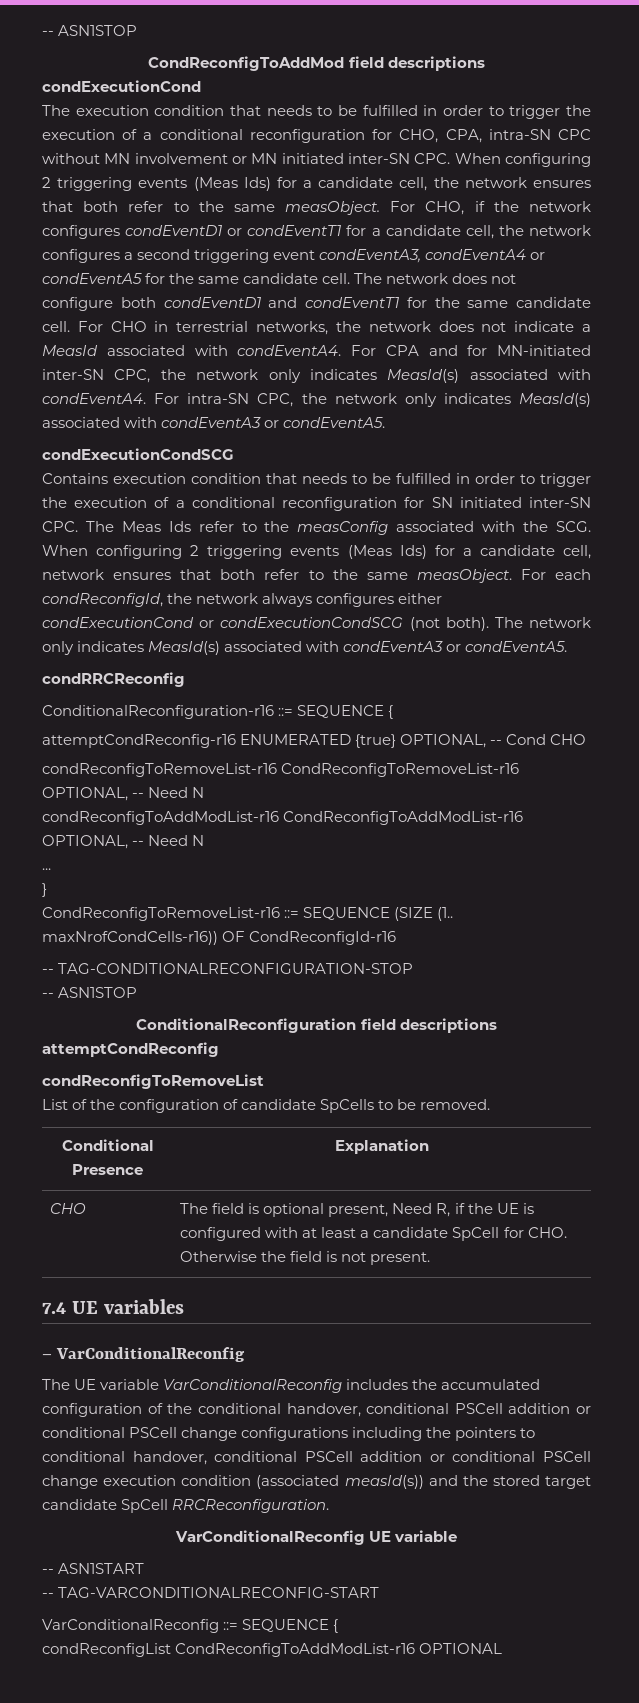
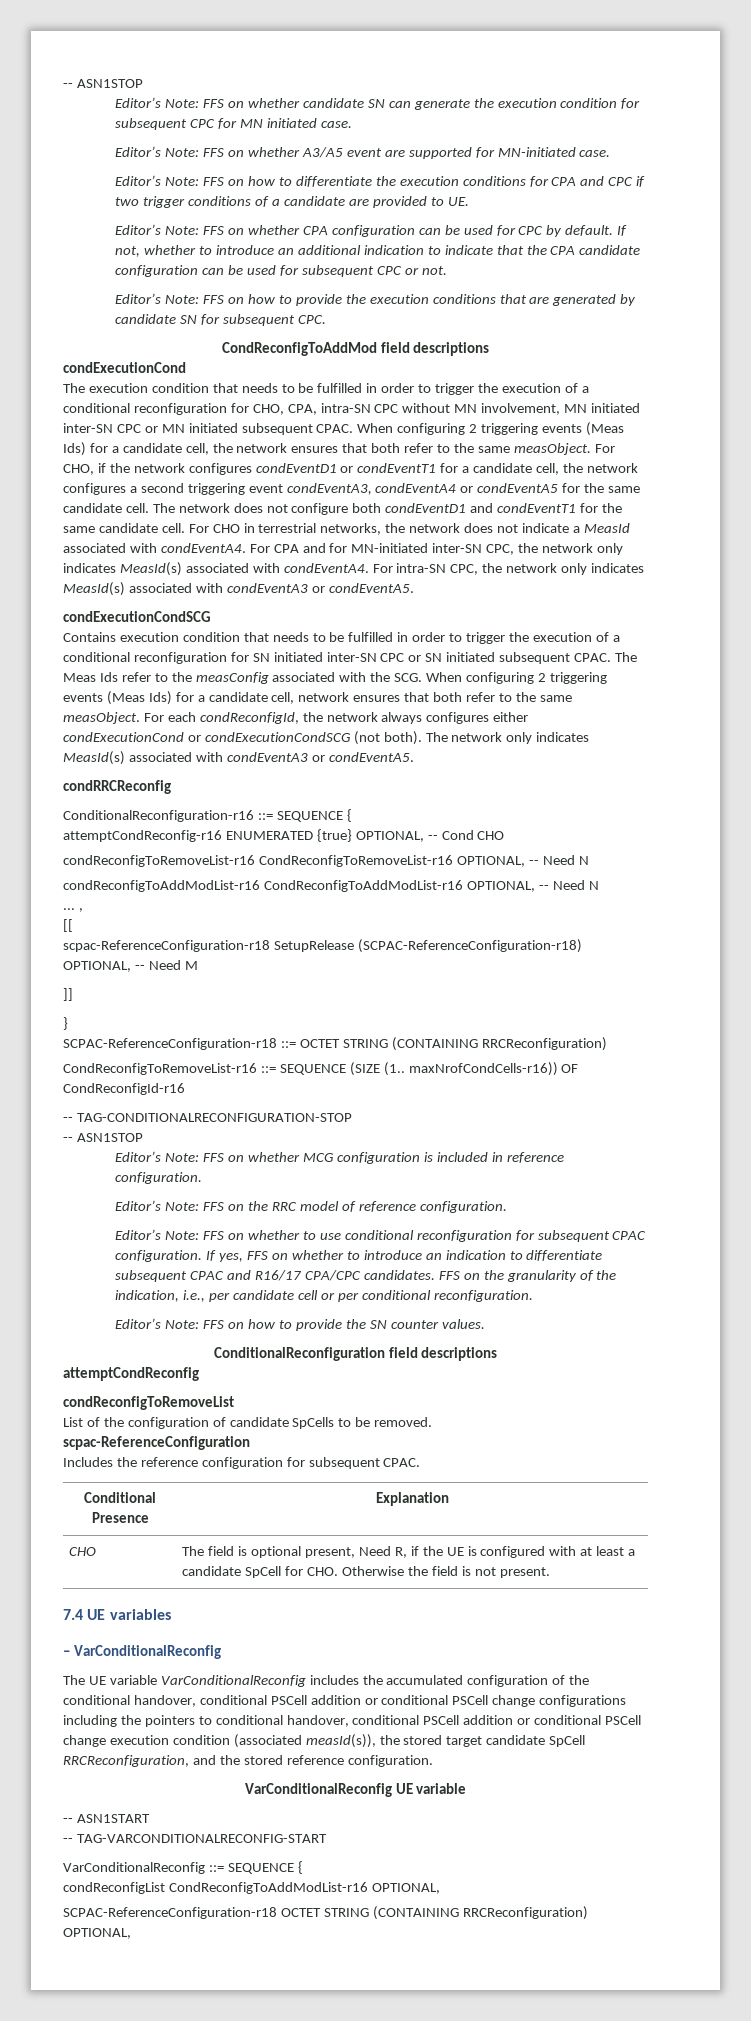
[42,25,138,36] -- ASN1STOP -> [63,79,143,88] [115,97,641,110] [115,118,352,130] [115,146,611,159] [115,175,646,187] [115,196,469,208] [115,224,628,237] [115,245,641,257] [115,265,447,277] [115,293,637,306] [115,314,327,326] -- ASN1STOP // Editor’s Note: FFS on whether candidate SN can generate the execution condition for subsequent CPC for MN initiated case. // Editor’s Note: FFS on whether A3/A5 event are supported for MN-initiated case. // Editor’s Note: FFS on how to differentiate the execution conditions for CPA and CPC if two trigger conditions of a candidate are provided to UE. // Editor’s Note: FFS on whether CPA configuration can be used for CPC by default. If not, whether to introduce an additional indication to indicate that the CPA candidate configuration can be used for subsequent CPC or not. // Editor’s Note: FFS on how to provide the execution conditions that are generated by candidate SN for subsequent CPC.
[134,153,228,164] involvement -> [481,403,641,415] [63,423,141,433] involvement, MN initiated inter-SN CPC
[348,153,451,164] inter-SN CPC. -> [241,423,354,435] subsequent CPAC.
[42,521,78,532] CPC. -> [380,652,612,664] CPC or SN initiated subsequent CPAC.
[42,883,47,897] // } -> [78,908,83,912] [63,919,73,932] [63,939,582,953] [63,960,198,972] [63,988,73,1001] [63,1017,68,1030] [63,1037,607,1051] , // [[ // scpac-ReferenceConfiguration-r18 SetupRelease (SCPAC-ReferenceConfiguration-r18) OPTIONAL, -- Need M // ]] // } // SCPAC-ReferenceConfiguration-r18 ::= OCTET STRING (CONTAINING RRCReconfiguration)
(138, 992) none -> [115,1151,564,1164] [115,1172,203,1184] [115,1200,507,1213] [115,1229,647,1242] [115,1250,603,1262] [115,1270,617,1282] [115,1290,533,1302] [115,1318,485,1331] // Editor’s Note: FFS on whether MCG configuration is included in reference configuration. // Editor’s Note: FFS on the RRC model of reference configuration. // Editor’s Note: FFS on whether to use conditional reconfiguration for subsequent CPAC configuration. If yes, FFS on whether to introduce an indication to differentiate subsequent CPAC and R16/17 CPA/CPC candidates. FFS on the granularity of the indication, i.e., per candidate cell or per conditional reconfiguration. // Editor’s Note: FFS on how to provide the SN counter values.
(491, 1104) none -> [63,1436,250,1450] [63,1457,421,1469] // scpac-ReferenceConfiguration // Includes the reference configuration for subsequent CPAC.
[344,1475,458,1489] measId(s)) and -> [305,1734,376,1748] measId(s)),
[172,1499,330,1513] RRCReconfiguration. -> [63,1755,433,1767] RRCReconfiguration, and the stored reference configuration.
[419,1643,503,1654] OPTIONAL -> [371,1883,440,1894] [63,1906,588,1920] [63,1928,131,1939] OPTIONAL, // SCPAC-ReferenceConfiguration-r18 OCTET STRING (CONTAINING RRCReconfiguration) OPTIONAL,

